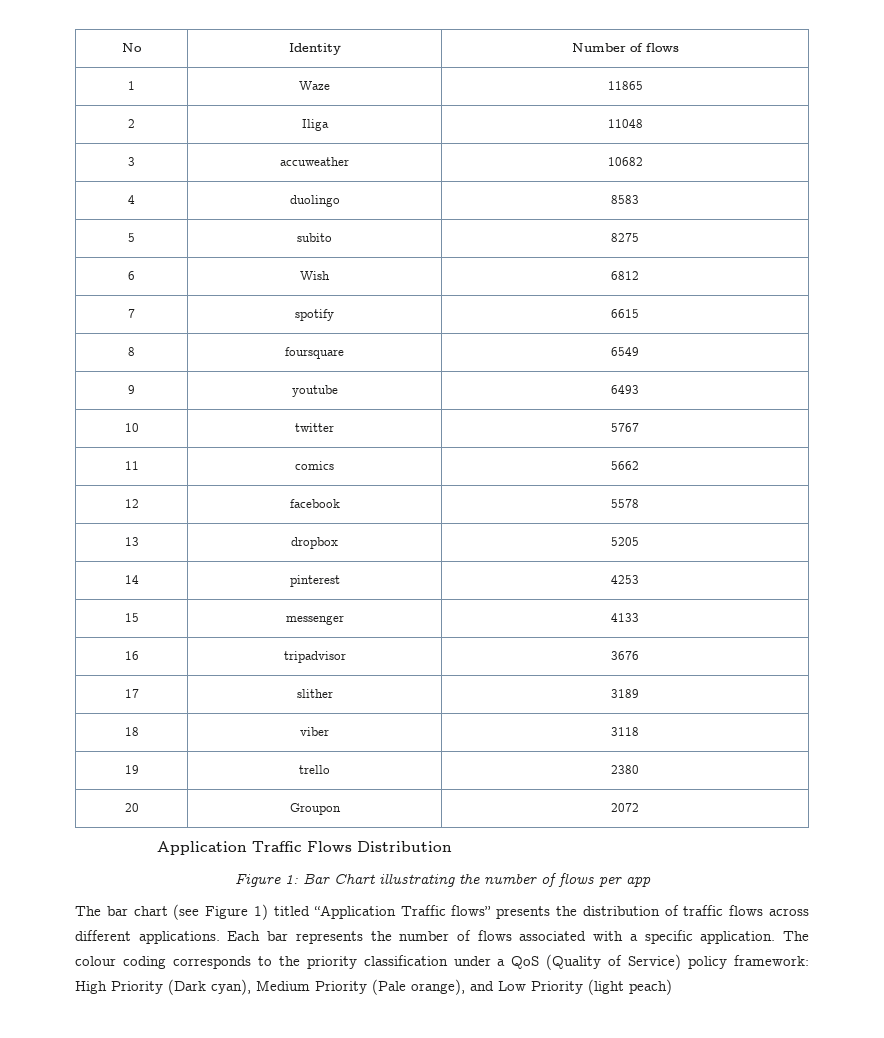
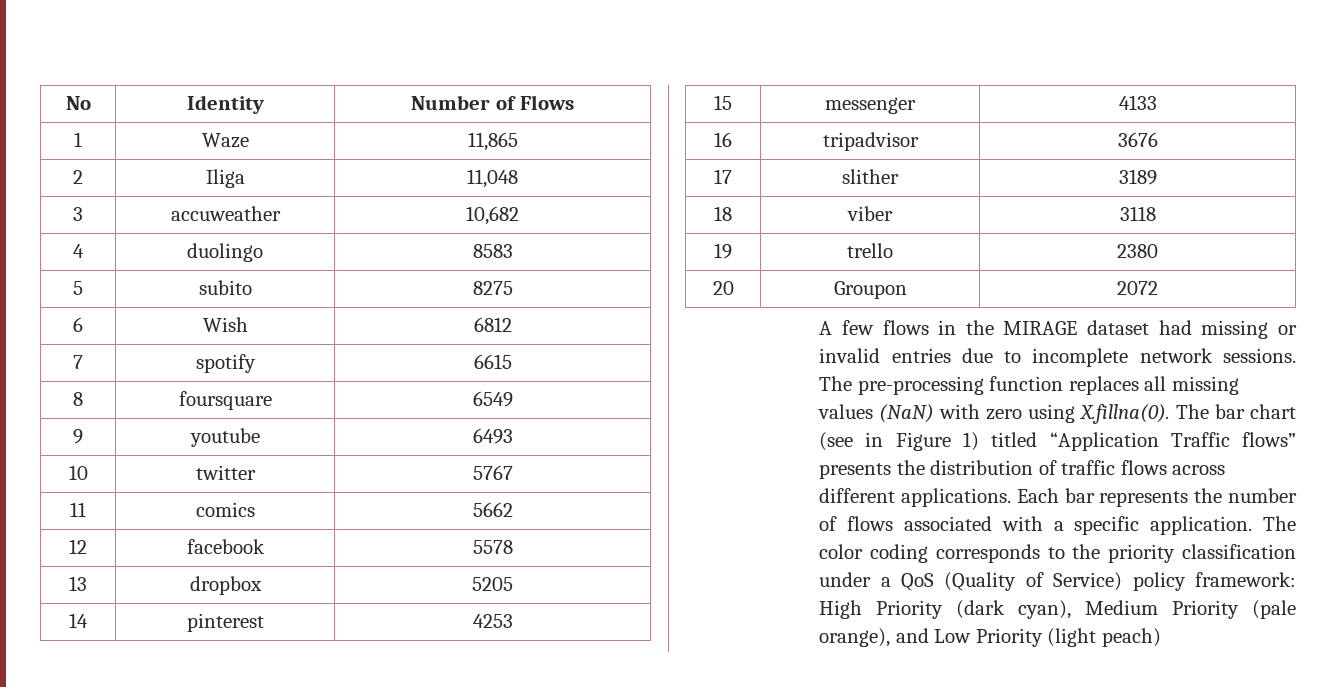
[645,43,679,52] flows -> [519,95,574,110] Flows
[607,81,643,90] 11865 -> [467,132,518,151] 11,865
[607,119,643,128] 11048 -> [467,169,518,188] 11,048
[607,157,643,166] 10682 -> [466,206,519,225] 10,682
[157,841,453,855] [234,873,651,887] Application Traffic Flows Distribution // Figure 1: Bar Chart illustrating the number of flows per app // -> [819,320,1297,339] [819,348,1296,367] [819,376,1239,395] [818,404,1171,424] A few flows in the MIRAGE dataset had missing or invalid entries due to incomplete network sessions. The pre-processing function replaces all missing values (NaN) with zero using X.fillna(0).
(200, 912) none -> [865,432,884,447] in
[75,956,116,966] colour -> [819,544,864,559] color
[168,979,206,995] (Dark -> [956,600,1006,619] (dark
[372,979,406,995] (Pale -> [1252,600,1296,619] (pale

